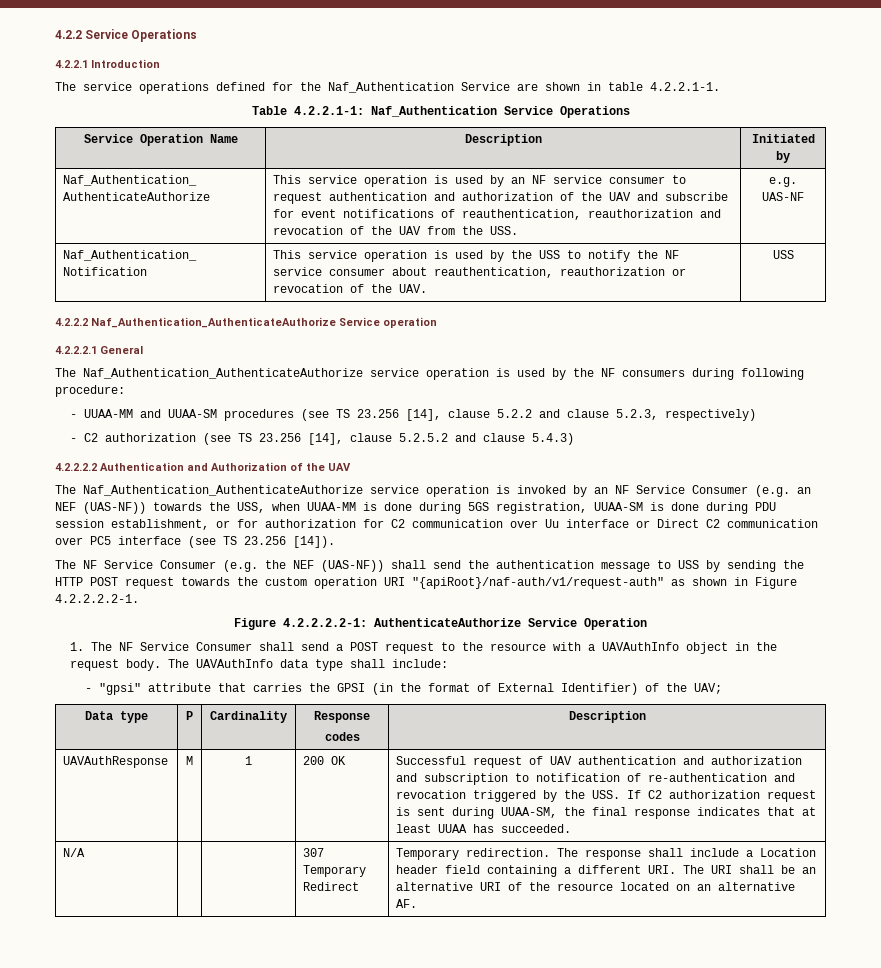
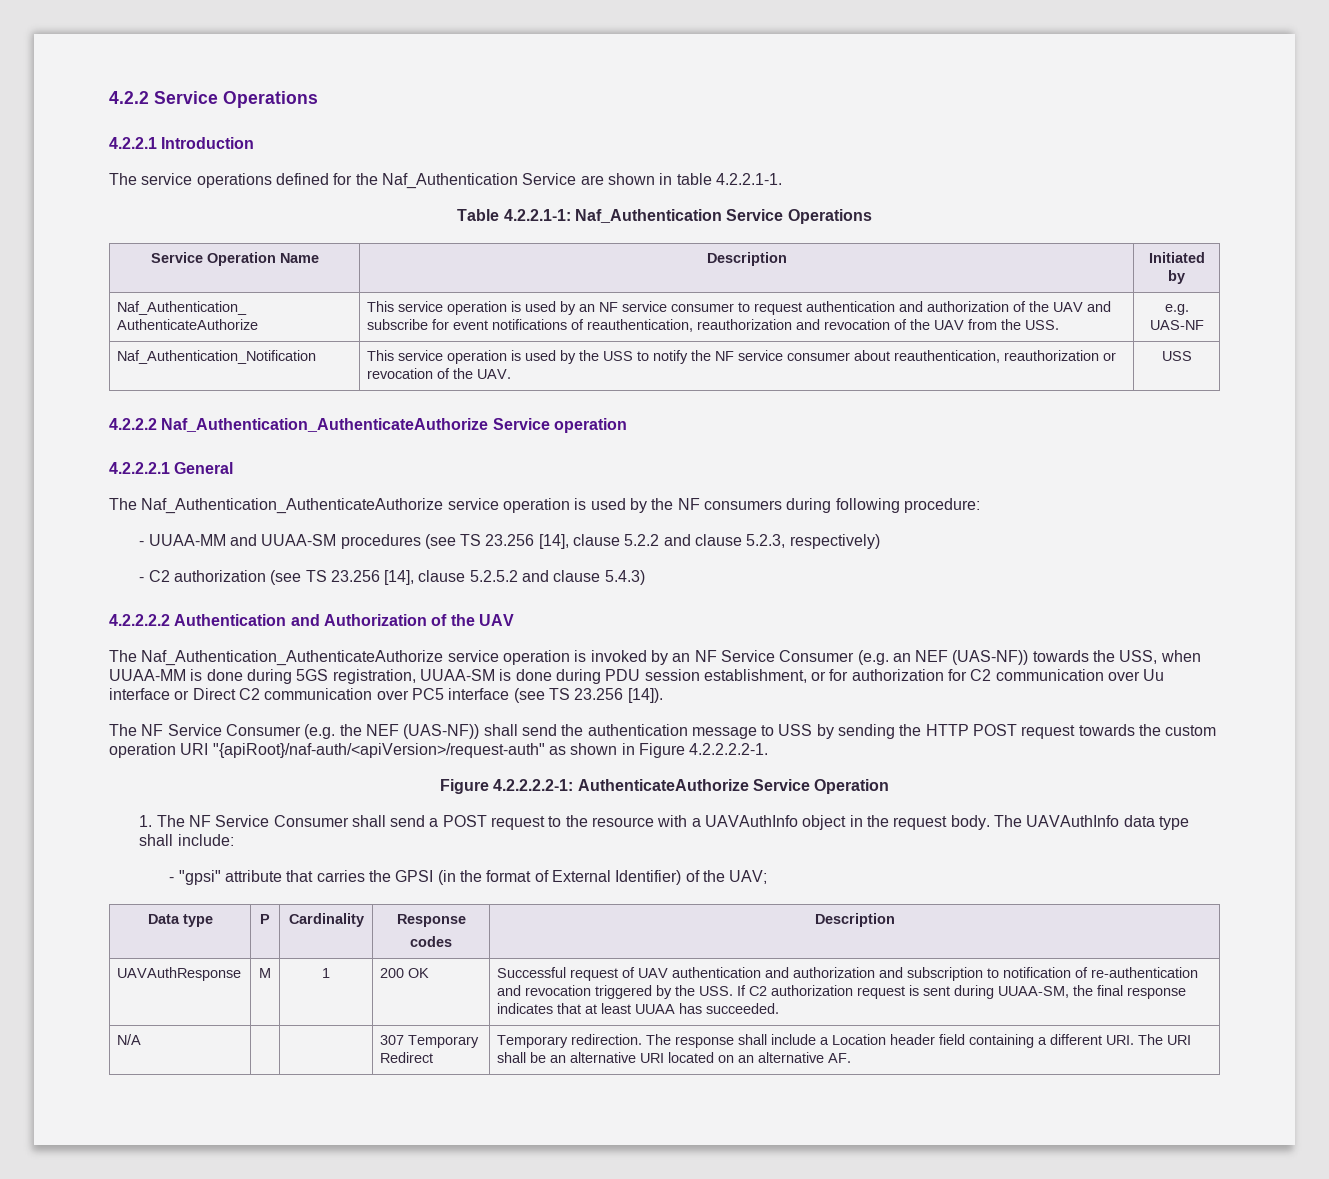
[412,577,664,589] "{apiRoot}/naf-auth/v1/request-auth" -> [212,743,545,758] "{apiRoot}/naf-auth/<apiVersion>/request-auth"
[508,882,614,891] of the resource -> (665, 1058) none

